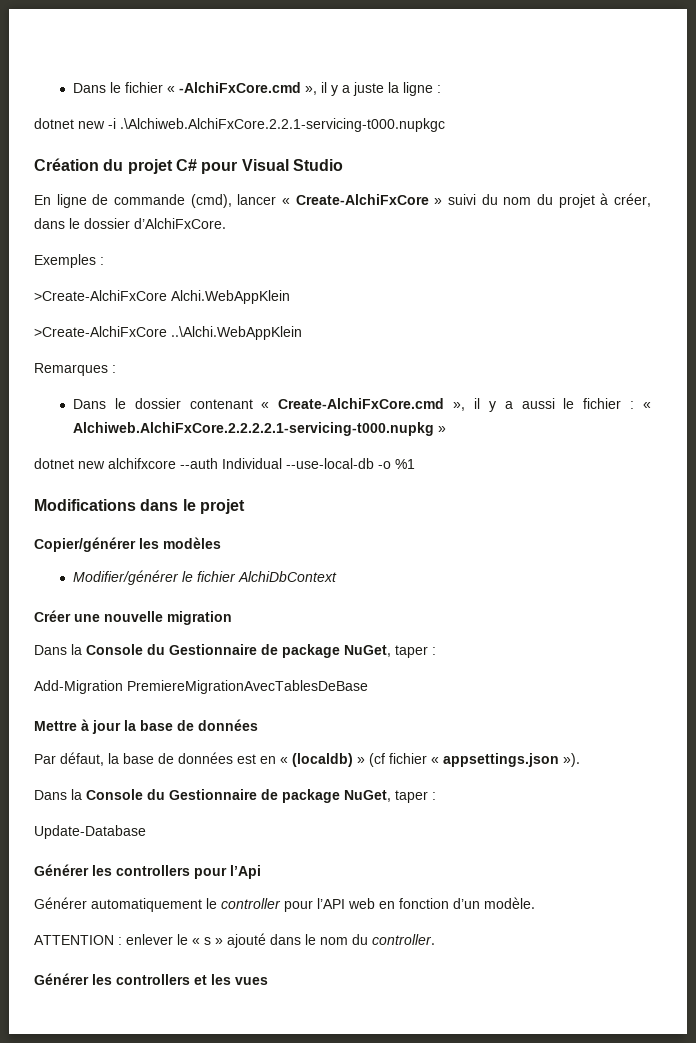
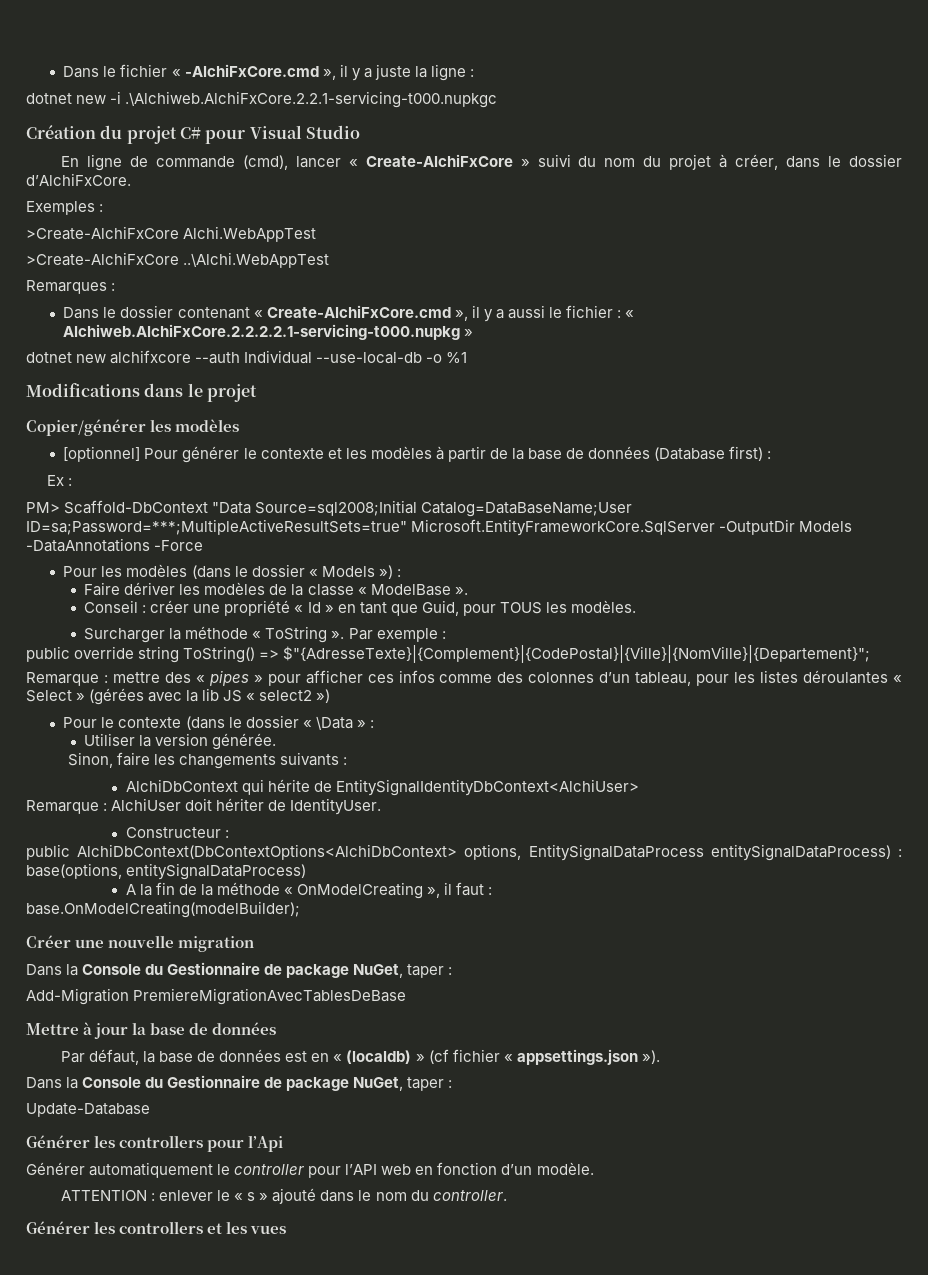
[171,290,290,304] [34,326,302,340] Alchi.WebAppKlein // >Create-AlchiFxCore ..\Alchi.WebAppKlein -> [183,226,317,242] [26,252,330,268] Alchi.WebAppTest // >Create-AlchiFxCore ..\Alchi.WebAppTest
[72,570,337,585] Modifier/générer le fichier AlchiDbContext -> [63,446,772,463] [46,475,72,486] [26,500,633,517] [26,519,853,536] [26,538,204,552] [63,564,401,579] [84,582,468,596] [84,600,636,616] [84,626,446,643] [26,645,871,663] [26,670,903,686] [26,688,331,705] [63,715,374,730] [84,733,277,750] [67,752,347,769] [125,779,640,796] [26,798,382,815] [125,827,229,838] [26,844,902,861] [26,863,307,880] [125,882,493,899] [26,901,300,918] [optionnel] Pour générer le contexte et les modèles à partir de la base de données (Database first) : // Ex : // PM> Scaffold-DbContext "Data Source=sql2008;Initial Catalog=DataBaseName;User ID=sa;Password=***;MultipleActiveResultSets=true" Microsoft.EntityFrameworkCore.SqlServer -OutputDir Models -DataAnnotations -Force // Pour les modèles (dans le dossier « Models ») : // Faire dériver les modèles de la classe « ModelBase ». // Conseil : créer une propriété « Id » en tant que Guid, pour TOUS les modèles. // Surcharger la méthode « ToString ». Par exemple : // public override string ToString() => $"{AdresseTexte}|{Complement}|{CodePostal}|{Ville}|{NomVille}|{Departement}"; // Remarque : mettre des « pipes » pour afficher ces infos comme des colonnes d’un tableau, pour les listes déroulantes « Select » (gérées avec la lib JS « select2 ») // Pour le contexte (dans le dossier « \Data » : // Utiliser la version générée. // Sinon, faire les changements suivants : // AlchiDbContext qui hérite de EntitySignalIdentityDbContext<AlchiUser> // Remarque : AlchiUser doit hériter de IdentityUser. // Constructeur : // public AlchiDbContext(DbContextOptions<AlchiDbContext> options, EntitySignalDataProcess entitySignalDataProcess) : base(options, entitySignalDataProcess) // A la fin de la méthode « OnModelCreating », il faut : // base.OnModelCreating(modelBuilder);

